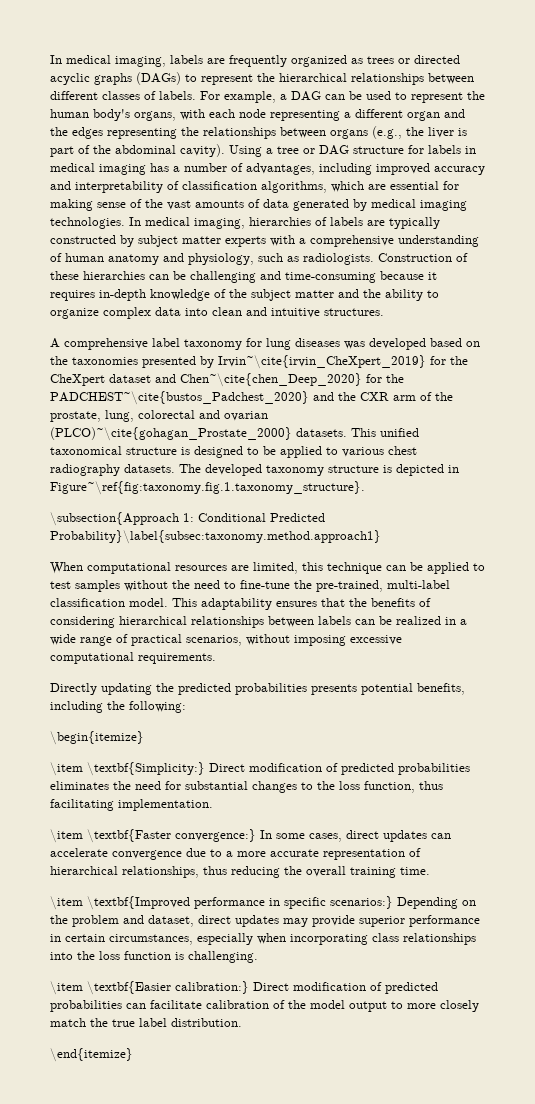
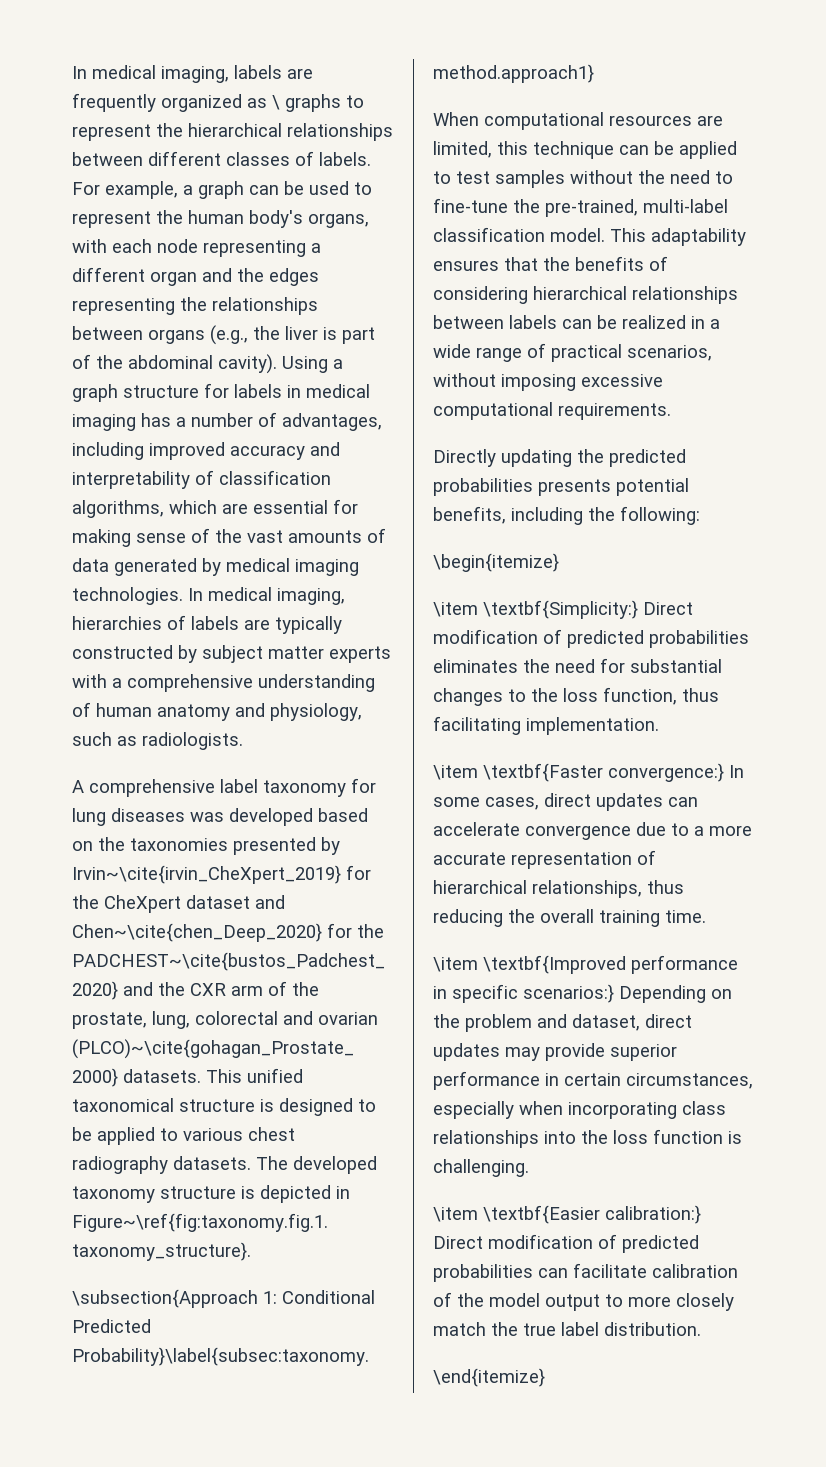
[367,55,460,64] [50,72,181,85] trees or directed acyclic graphs (DAGs) -> [272,94,341,112] \ graphs
[291,91,321,101] DAG -> [198,181,244,199] graph
[277,145,349,155] tree or DAG -> [72,384,118,402] graph
[378,253,468,262] [50,271,437,283] [50,289,439,301] [50,307,384,319] Construction of these hierarchies can be challenging and time-consuming because it requires in-depth knowledge of the subject matter and the ability to organize complex data into clean and intuitive structures. -> (243, 741) none

